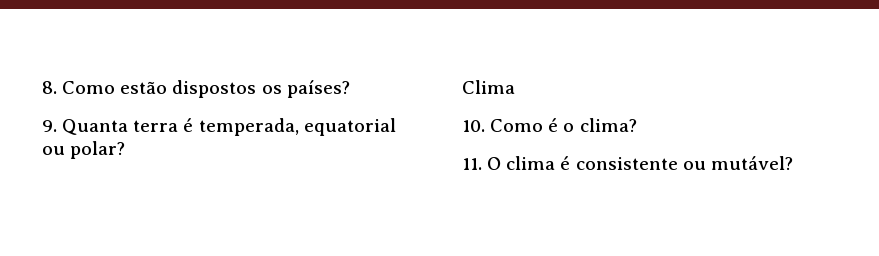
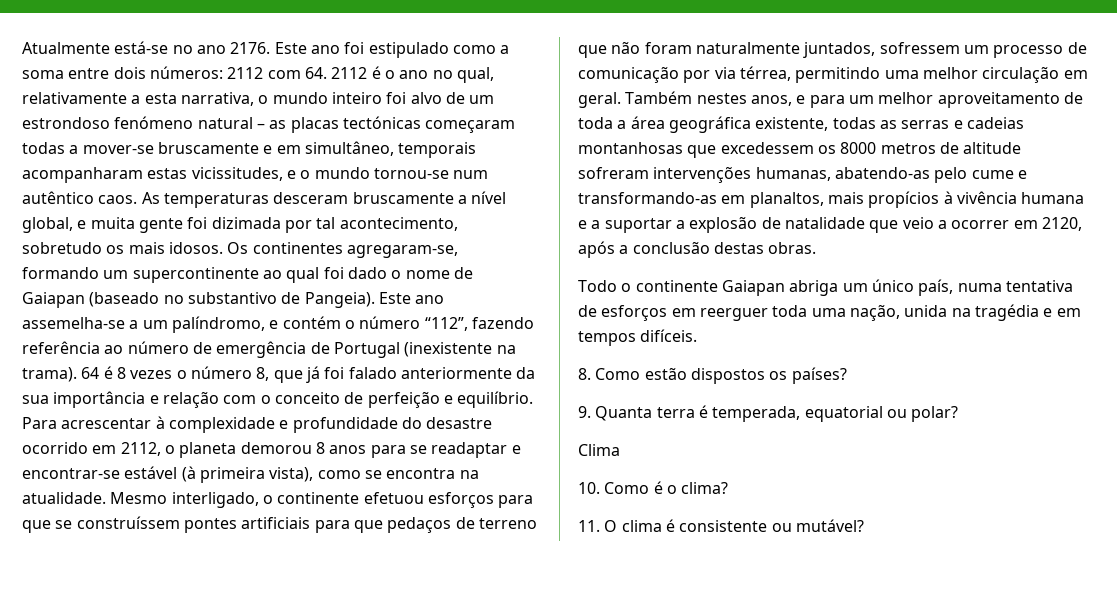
(42, 87) none -> [22,41,510,58] [22,66,494,83] [22,92,495,106] [22,116,516,133] [22,141,477,158] [22,167,489,183] [22,191,507,208] [22,217,458,233] [22,242,458,258] [22,267,473,283] [22,292,445,308] [22,316,534,333] [22,341,516,358] [22,366,536,383] [22,391,534,408] [22,416,493,433] [22,442,521,458] [22,466,479,483] [22,492,534,508] [22,516,537,533] [578,41,1087,58] [578,66,1088,83] [578,91,1083,108] [578,116,1024,133] [578,142,1022,158] [578,166,1027,183] [578,191,1085,208] [578,216,1082,233] [578,241,817,258] [578,279,1073,296] [578,304,1081,321] [578,329,698,346] Atualmente está-se no ano 2176. Este ano foi estipulado como a soma entre dois números: 2112 com 64. 2112 é o ano no qual, relativamente a esta narrativa, o mundo inteiro foi alvo de um estrondoso fenómeno natural – as placas tectónicas começaram todas a mover-se bruscamente e em simultâneo, temporais acompanharam estas vicissitudes, e o mundo tornou-se num autêntico caos. As temperaturas desceram bruscamente a nível global, e muita gente foi dizimada por tal acontecimento, sobretudo os mais idosos. Os continentes agregaram-se, formando um supercontinente ao qual foi dado o nome de Gaiapan (baseado no substantivo de Pangeia). Este ano assemelha-se a um palíndromo, e contém o número “112”, fazendo referência ao número de emergência de Portugal (inexistente na trama). 64 é 8 vezes o número 8, que já foi falado anteriormente da sua importância e relação com o conceito de perfeição e equilíbrio. Para acrescentar à complexidade e profundidade do desastre ocorrido em 2112, o planeta demorou 8 anos para se readaptar e encontrar-se estável (à primeira vista), como se encontra na atualidade. Mesmo interligado, o continente efetuou esforços para que se construíssem pontes artificiais para que pedaços de terreno que não foram naturalmente juntados, sofressem um processo de comunicação por via térrea, permitindo uma melhor circulação em geral. Também nestes anos, e para um melhor aproveitamento de toda a área geográfica existente, todas as serras e cadeias montanhosas que excedessem os 8000 metros de altitude sofreram intervenções humanas, abatendo-as pelo cume e transformando-as em planaltos, mais propícios à vivência humana e a suportar a explosão de natalidade que veio a ocorrer em 2120, após a conclusão destas obras. // Todo o continente Gaiapan abriga um único país, numa tentativa de esforços em reerguer toda uma nação, unida na tragédia e em tempos difíceis. //

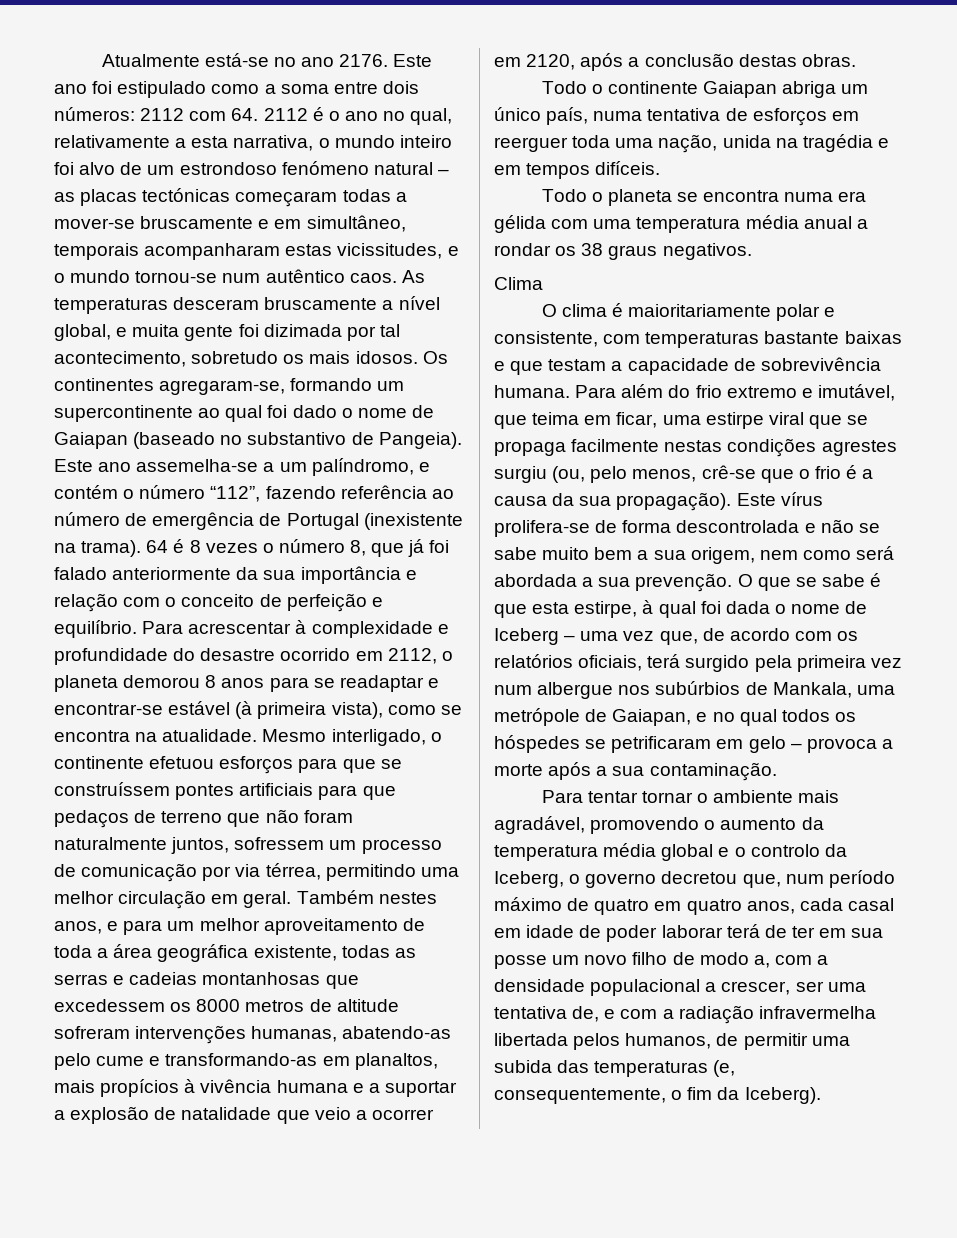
[803,42,876,58] juntados, -> [171,837,230,854] juntos,
[578,367,847,384] [578,405,959,422] [578,444,620,456] [578,481,729,494] [578,519,864,532] 8. Como estão dispostos os países? // 9. Quanta terra é temperada, equatorial ou polar? // Clima // 10. Como é o clima? // 11. O clima é consistente ou mutável? -> [541,189,867,206] [494,215,868,233] [494,243,752,260] [494,277,543,290] [541,303,836,321] [494,331,902,348] [494,357,881,375] [494,384,895,401] [494,412,869,429] [494,438,897,457] [494,465,874,483] [494,492,823,511] [494,519,880,537] [494,546,895,564] [494,573,882,592] [494,600,868,618] [494,628,859,645] [494,654,902,672] [494,681,895,699] [494,708,856,726] [494,735,893,753] [494,762,777,781] [541,790,840,803] [494,816,824,834] [494,843,847,861] [494,870,895,888] [494,897,894,915] [494,924,884,942] [494,952,829,969] [494,979,866,996] [494,1005,876,1024] [494,1033,850,1050] [494,1060,736,1077] [494,1087,821,1104] Todo o planeta se encontra numa era gélida com uma temperatura média anual a rondar os 38 graus negativos. // Clima // O clima é maioritariamente polar e consistente, com temperaturas bastante baixas e que testam a capacidade de sobrevivência humana. Para além do frio extremo e imutável, que teima em ficar, uma estirpe viral que se propaga facilmente nestas condições agrestes surgiu (ou, pelo menos, crê-se que o frio é a causa da sua propagação). Este vírus prolifera-se de forma descontrolada e não se sabe muito bem a sua origem, nem como será abordada a sua prevenção. O que se sabe é que esta estirpe, à qual foi dada o nome de Iceberg – uma vez que, de acordo com os relatórios oficiais, terá surgido pela primeira vez num albergue nos subúrbios de Mankala, uma metrópole de Gaiapan, e no qual todos os hóspedes se petrificaram em gelo – provoca a morte após a sua contaminação. // Para tentar tornar o ambiente mais agradável, promovendo o aumento da temperatura média global e o controlo da Iceberg, o governo decretou que, num período máximo de quatro em quatro anos, cada casal em idade de poder laborar terá de ter em sua posse um novo filho de modo a, com a densidade populacional a crescer, ser uma tentativa de, e com a radiação infravermelha libertada pelos humanos, de permitir uma subida das temperaturas (e, consequentemente, o fim da Iceberg).

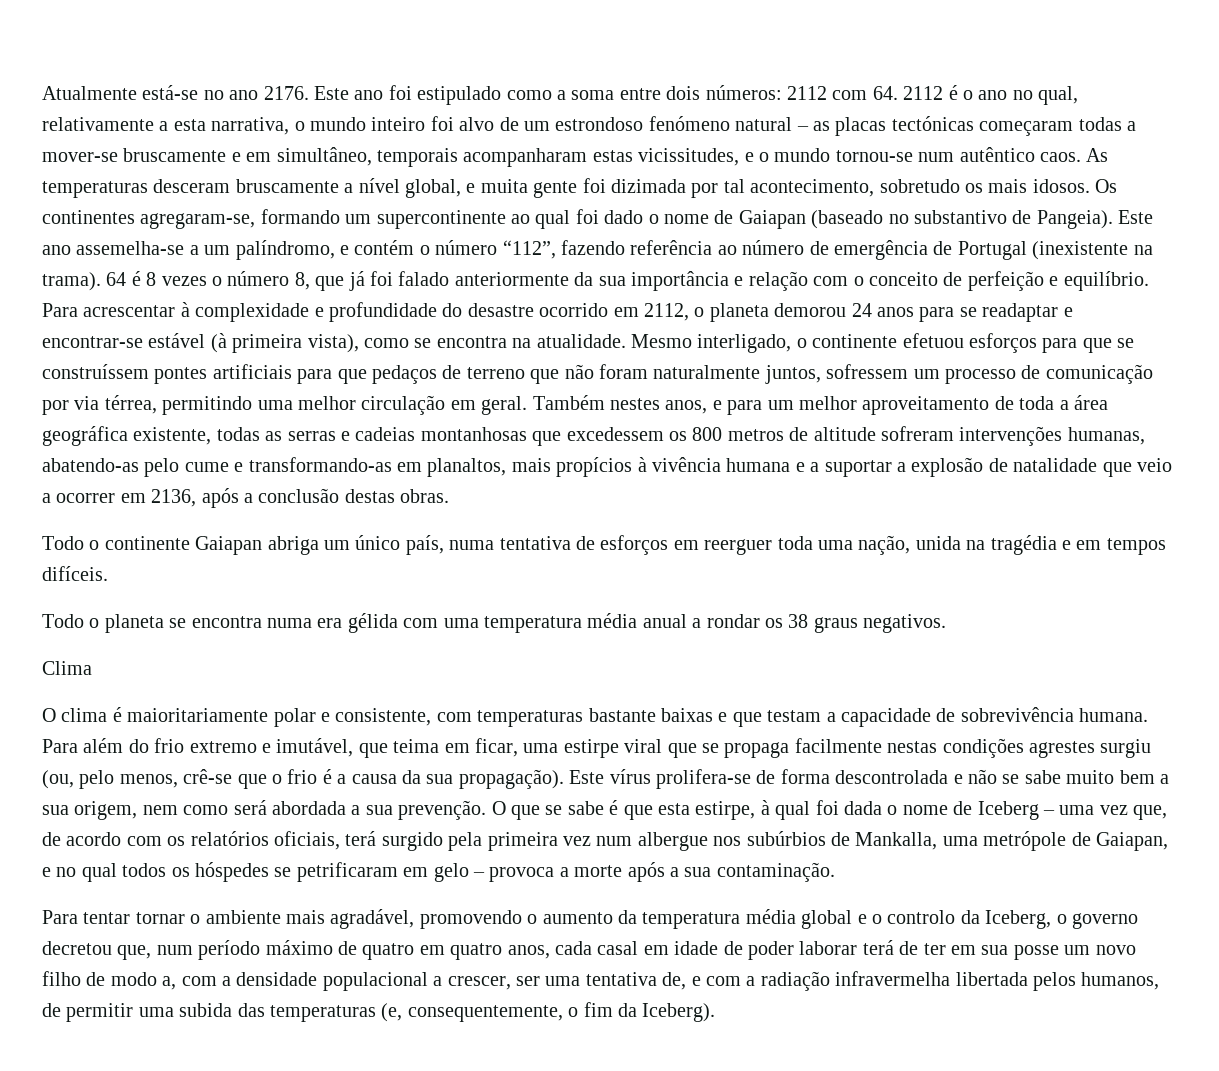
[205,675,217,688] 8 -> [851,303,872,317] 24
[196,999,241,1012] 8000 -> [692,427,723,441] 800
[526,54,576,70] 2120, -> [151,489,197,507] 2136,
[772,682,852,698] Mankala, -> [855,832,938,850] Mankalla,

